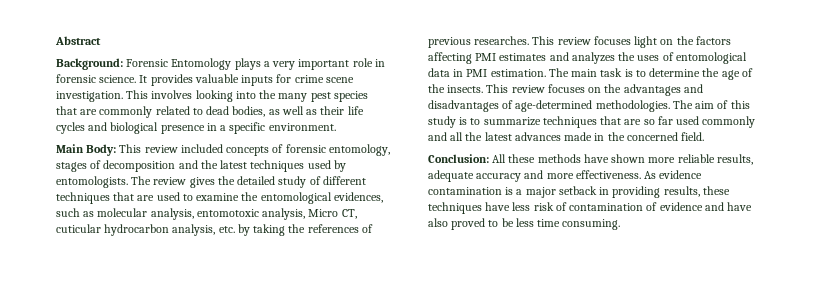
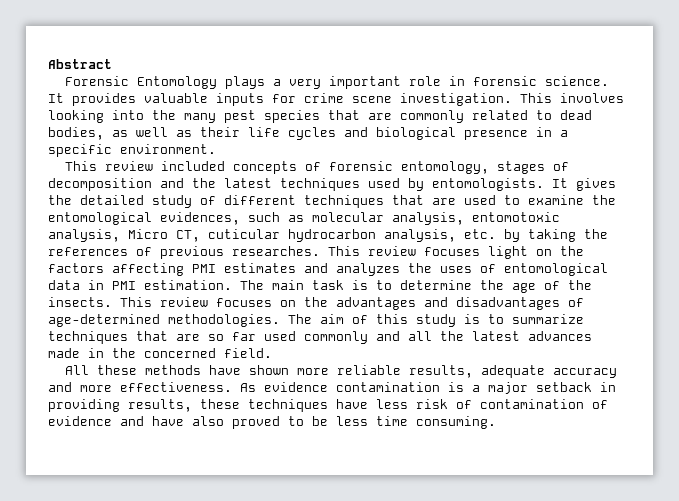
[56,58,123,70] Background: -> (112, 64) none
[56,144,117,156] Main Body: -> (216, 149) none
[131,176,187,185] The review -> [552,178,568,188] It
[428,154,489,163] Conclusion: -> (272, 353) none

